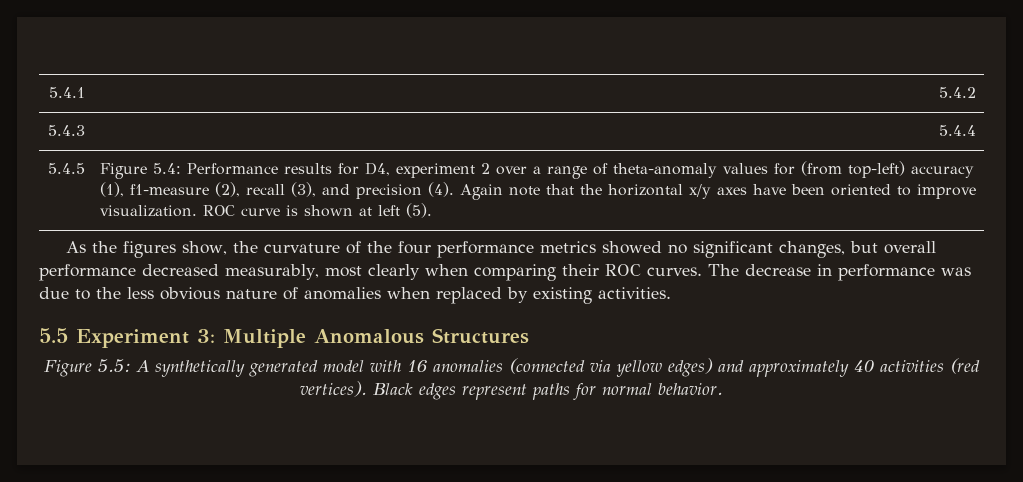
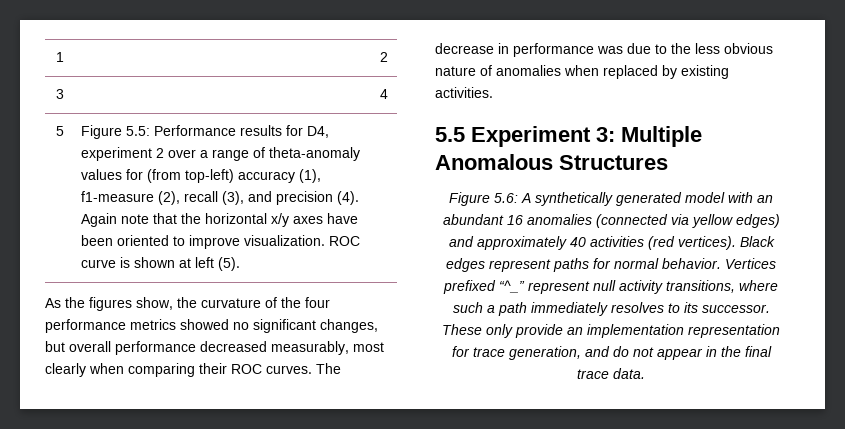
[49,87,86,98] [939,87,977,98] [48,125,86,136] [939,125,977,136] [48,163,86,174] [99,163,181,179] 5.4.1 | 5.4.2 // 5.4.3 | 5.4.4 // 5.4.5 | Figure 5.4: -> [55,52,64,62] [379,52,388,62] [55,89,64,99] [379,89,388,99] [55,126,64,136] [81,125,151,139] 1 | 2 // 3 | 4 // 5 | Figure 5.5:
[98,359,131,373] 5.5: -> [494,193,518,203] 5.6:
(401, 366) none -> [757,195,773,203] [442,214,504,225] an abundant
(724, 389) none -> [725,258,776,269] [443,280,778,294] [452,302,770,316] [442,324,780,338] [451,346,772,360] [577,368,645,379] Vertices prefixed “^_” represent null activity transitions, where such a path immediately resolves to its successor. These only provide an implementation representation for trace generation, and do not appear in the final trace data.

